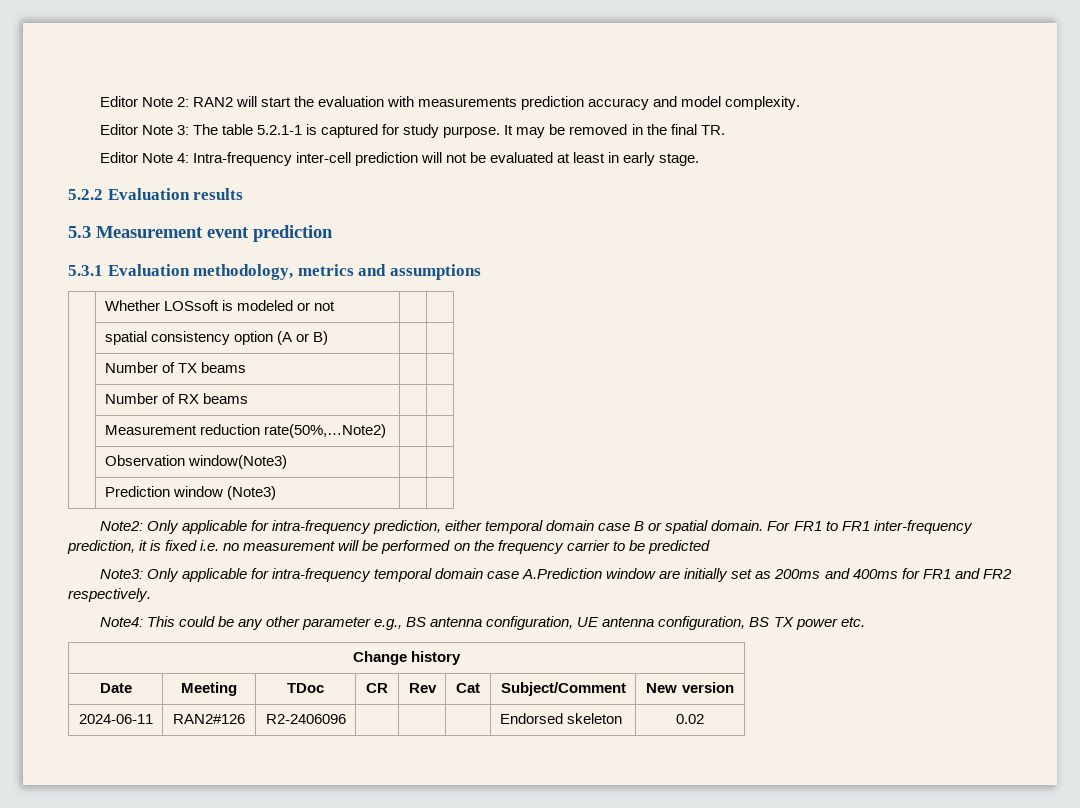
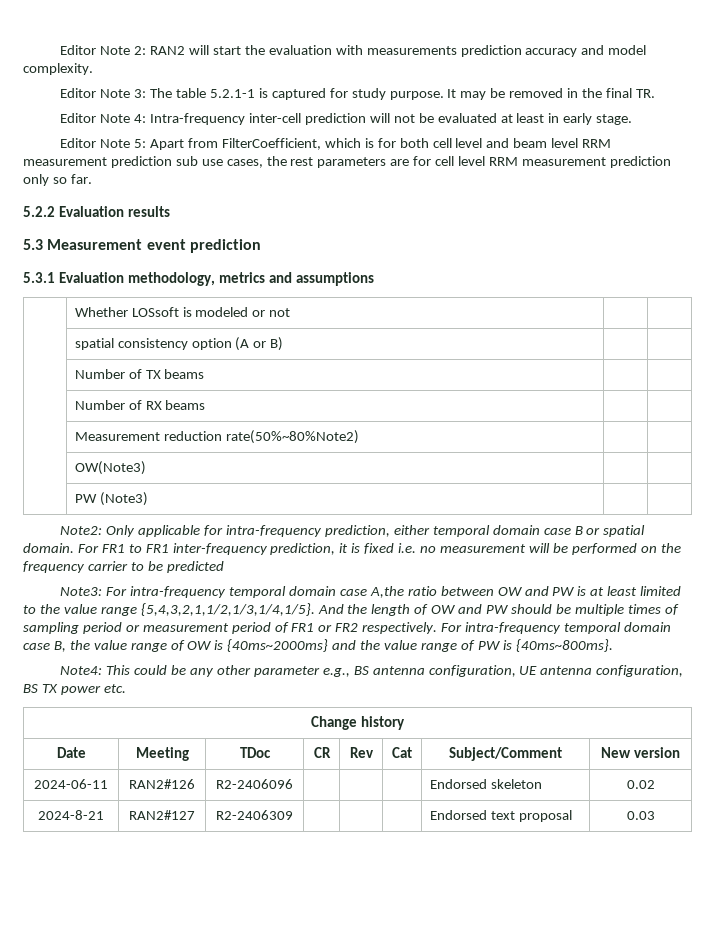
(700, 159) none -> [60,138,612,150] [23,156,671,168] [23,174,92,186] // Editor Note 5: Apart from FilterCoefficient, which is for both cell level and beam level RRM measurement prediction sub use cases, the rest parameters are for cell level RRM measurement prediction only so far.
[263,424,386,438] [104,455,287,469] [104,486,223,497] rate(50%,…Note2) | | // | Observation window(Note3) | | // | Prediction window -> [225,430,359,444] [74,461,146,475] [74,494,97,503] rate(50%~80%Note2) | | // | OW(Note3) | | // | PW
[146,568,1012,582] [68,588,151,602] Only applicable for intra-frequency temporal domain case A.Prediction window are initially set as 200ms and 400ms for FR1 and FR2 respectively. -> [106,586,682,598] [23,603,679,616] [23,622,671,634] [23,639,613,652] For intra-frequency temporal domain case A,the ratio between OW and PW is at least limited to the value range {5,4,3,2,1,1/2,1/3,1/4,1/5}. And the length of OW and PW should be multiple times of sampling period or measurement period of FR1 or FR2 respectively. For intra-frequency temporal domain case B, the value range of OW is {40ms~2000ms} and the value range of PW is {40ms~800ms}.
(704, 719) none -> [38,810,104,820] [129,810,195,820] [215,810,293,820] [429,810,572,822] [626,811,655,820] // 2024-8-21 | RAN2#127 | R2-2406309 | | | | Endorsed text proposal | 0.03

